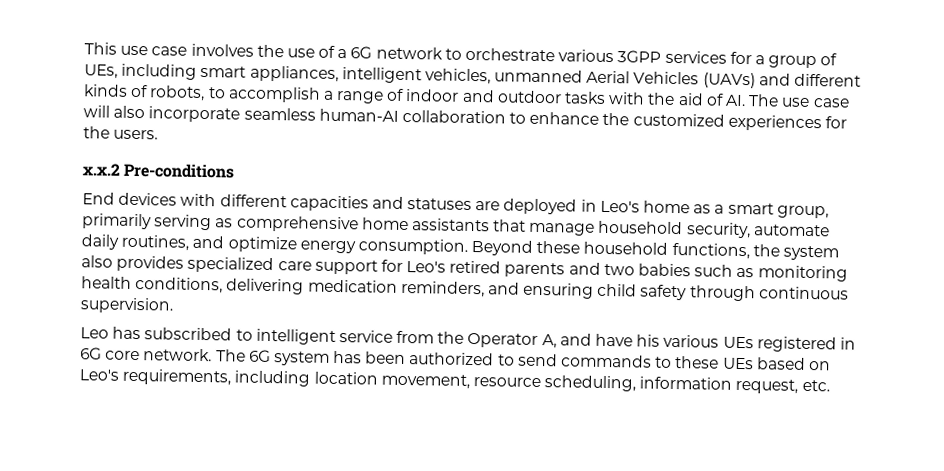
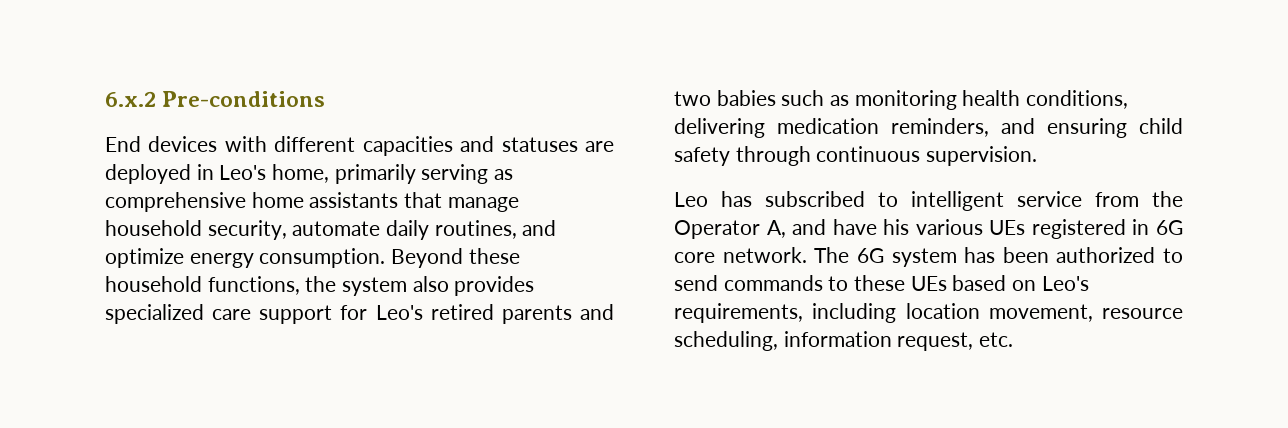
[84,42,838,69] [84,63,862,89] [84,84,850,108] [83,105,848,132] [83,126,159,140] [82,163,121,176] This use case involves the use of a 6G network to orchestrate various 3GPP services for a group of UEs, including smart appliances, intelligent vehicles, unmanned Aerial Vehicles (UAVs) and different kinds of robots, to accomplish a range of indoor and outdoor tasks with the aid of AI. The use case will also incorporate seamless human-AI collaboration to enhance the customized experiences for the users. // x.x.2 -> [105,91,156,107] 6.x.2
[643,200,829,219] home as a smart group, -> [272,164,330,183] home,

